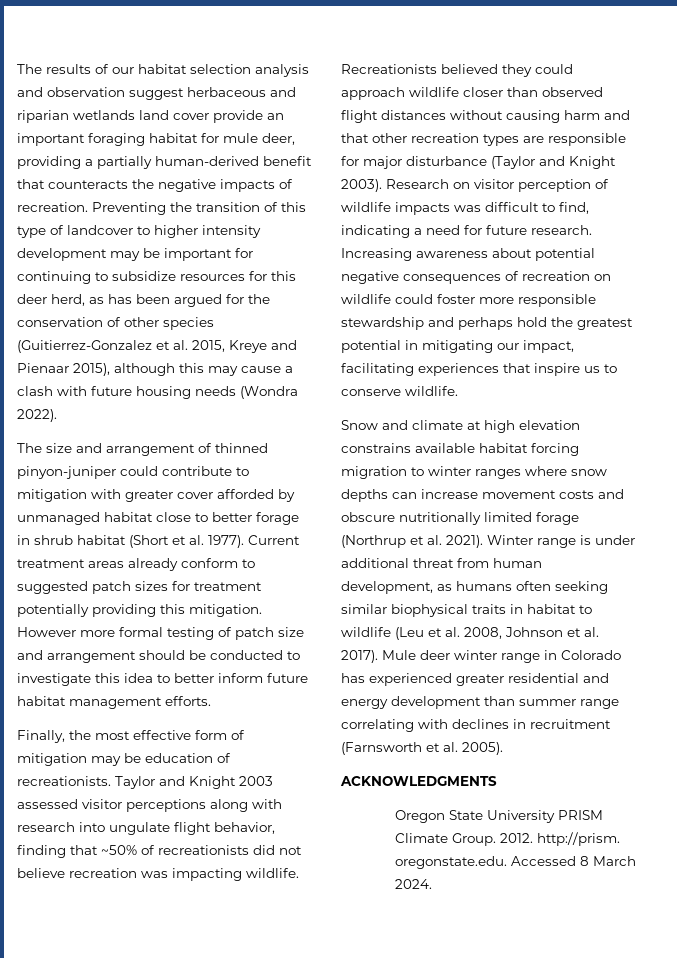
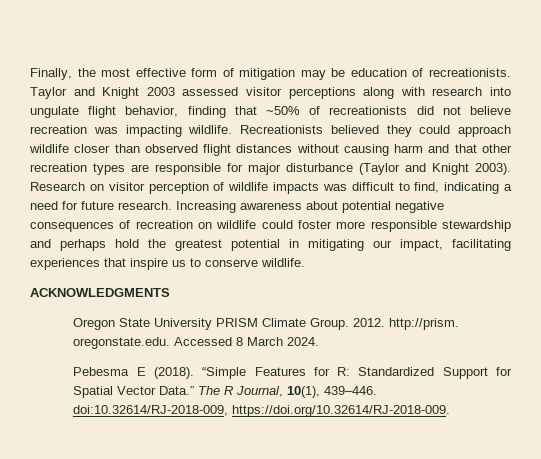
[17,64,309,77] [17,87,296,100] [17,110,284,123] [17,133,295,146] [17,156,312,169] [17,179,293,192] [17,202,306,215] [17,225,261,238] [17,248,253,261] [17,271,296,284] [17,294,270,307] [17,317,214,330] [17,340,297,353] [17,363,293,376] [17,386,298,399] [17,409,57,422] [17,443,268,456] [17,466,249,479] [17,489,295,502] [17,512,299,525] [17,535,300,548] [17,558,255,571] [17,581,262,594] [17,604,262,617] [17,627,304,640] [17,650,300,663] [17,673,308,686] [17,696,211,709] The results of our habitat selection analysis and observation suggest herbaceous and riparian wetlands land cover provide an important foraging habitat for mule deer, providing a partially human-derived benefit that counteracts the negative impacts of recreation. Preventing the transition of this type of landcover to higher intensity development may be important for continuing to subsidize resources for this deer herd, as has been argued for the conservation of other species (Guitierrez-Gonzalez et al. 2015, Kreye and Pienaar 2015), although this may cause a clash with future housing needs (Wondra 2022). // The size and arrangement of thinned pinyon-juniper could contribute to mitigation with greater cover afforded by unmanaged habitat close to better forage in shrub habitat (Short et al. 1977). Current treatment areas already conform to suggested patch sizes for treatment potentially providing this mitigation. However more formal testing of patch size and arrangement should be conducted to investigate this idea to better inform future habitat management efforts. // -> (30, 74) none
[341,420,580,433] [341,443,579,456] [341,466,607,479] [341,489,624,502] [341,512,579,525] [341,535,635,548] [341,558,542,568] [341,581,608,594] [341,604,592,617] [341,627,599,640] [341,650,621,663] [341,673,609,686] [341,696,619,709] [341,719,611,732] [341,742,503,755] // Snow and climate at high elevation constrains available habitat forcing migration to winter ranges where snow depths can increase movement costs and obscure nutritionally limited forage (Northrup et al. 2021). Winter range is under additional threat from human development, as humans often seeking similar biophysical traits in habitat to wildlife (Leu et al. 2008, Johnson et al. 2017). Mule deer winter range in Colorado has experienced greater residential and energy development than summer range correlating with declines in recruitment (Farnsworth et al. 2005). -> (305, 262) none
(432, 884) none -> [73,367,512,379] [73,386,378,398] [73,405,451,417] // Pebesma E (2018). “Simple Features for R: Standardized Support for Spatial Vector Data.” The R Journal, 10(1), 439–446. doi:10.32614/RJ-2018-009, https://doi.org/10.32614/RJ-2018-009.

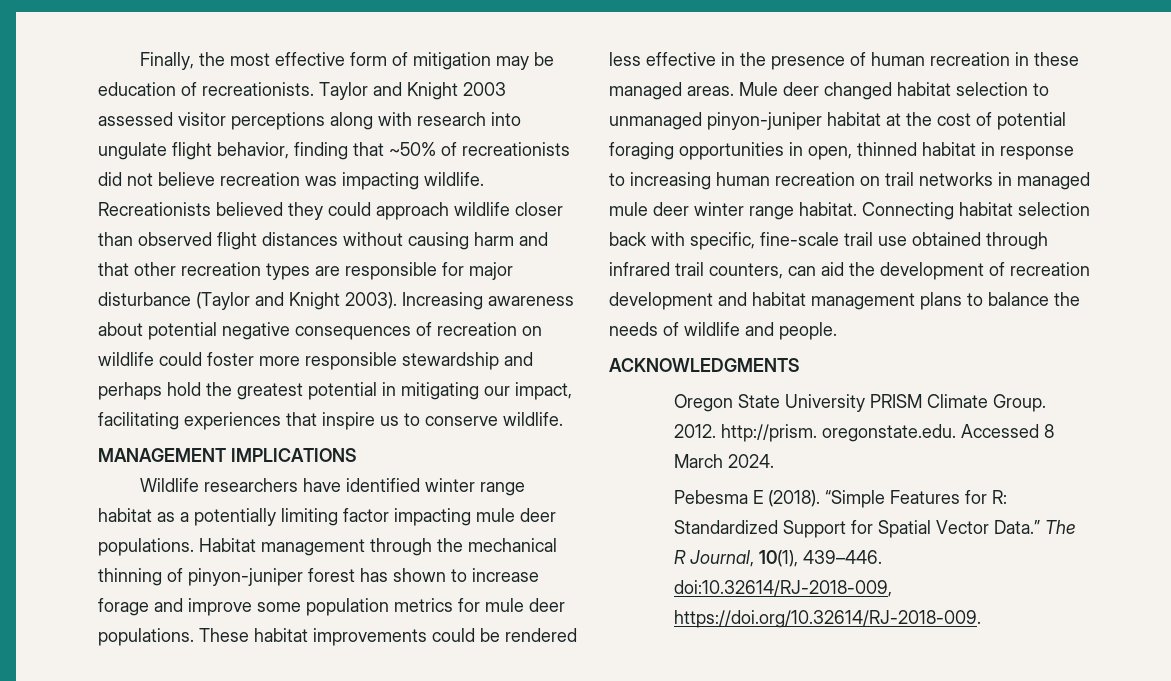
[30,182,512,194] [30,201,172,210] Research on visitor perception of wildlife impacts was difficult to find, indicating a need for future research. -> (397, 300) none
(305, 262) none -> [98,448,357,462] [139,478,525,496] [98,508,556,526] [98,538,557,556] [98,568,539,586] [98,598,565,616] [98,628,577,646] [609,52,1079,70] [609,82,1049,100] [609,112,1066,130] [609,142,1074,160] [609,172,1090,190] [609,202,1090,220] [609,232,1048,250] [609,262,1090,280] [609,292,1080,310] [609,322,837,340] // MANAGEMENT IMPLICATIONS // Wildlife researchers have identified winter range habitat as a potentially limiting factor impacting mule deer populations. Habitat management through the mechanical thinning of pinyon-juniper forest has shown to increase forage and improve some population metrics for mule deer populations. These habitat improvements could be rendered less effective in the presence of human recreation in these managed areas. Mule deer changed habitat selection to unmanaged pinyon-juniper habitat at the cost of potential foraging opportunities in open, thinned habitat in response to increasing human recreation on trail networks in managed mule deer winter range habitat. Connecting habitat selection back with specific, fine-scale trail use obtained through infrared trail counters, can aid the development of recreation development and habitat management plans to balance the needs of wildlife and people.

